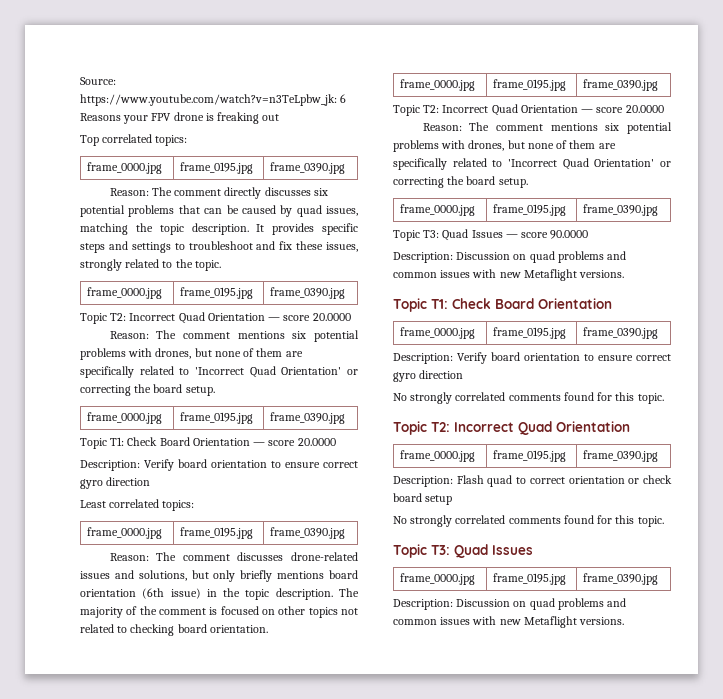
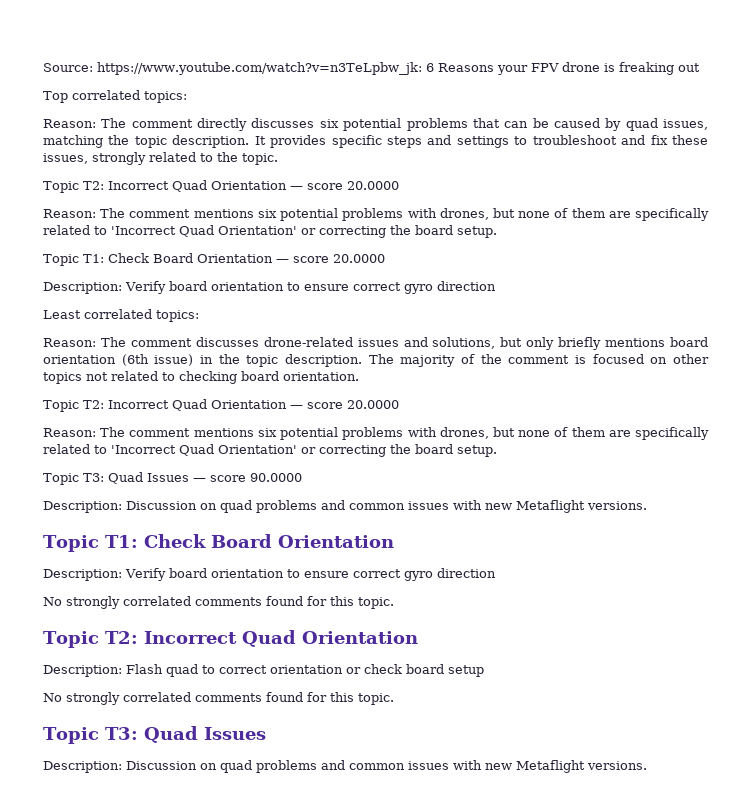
[87,162,163,174] [180,162,254,174] [270,162,346,174] // frame_0000.jpg | frame_0195.jpg | frame_0390.jpg -> (187, 97) none
[87,287,163,299] [180,287,254,299] [270,287,346,299] // frame_0000.jpg | frame_0195.jpg | frame_0390.jpg -> (278, 159) none
[87,412,163,424] [180,412,254,424] [270,412,346,424] // frame_0000.jpg | frame_0195.jpg | frame_0390.jpg -> (497, 232) none
[87,527,163,539] [180,527,254,539] [270,527,346,539] // frame_0000.jpg | frame_0195.jpg | frame_0390.jpg -> (199, 316) none
[400,79,476,91] [493,79,567,91] [583,79,659,91] // frame_0000.jpg | frame_0195.jpg | frame_0390.jpg -> (359, 376) none
[400,204,476,216] [493,204,567,216] [583,204,659,216] // frame_0000.jpg | frame_0195.jpg | frame_0390.jpg -> (497, 451) none
[400,327,476,339] [493,327,567,339] [583,327,659,339] // frame_0000.jpg | frame_0195.jpg | frame_0390.jpg -> (394, 541) none
[400,450,476,462] [493,450,567,462] [583,450,659,462] // frame_0000.jpg | frame_0195.jpg | frame_0390.jpg -> (418, 637) none
[400,573,476,585] [493,573,567,585] [583,573,659,585] // frame_0000.jpg | frame_0195.jpg | frame_0390.jpg -> (266, 733) none

